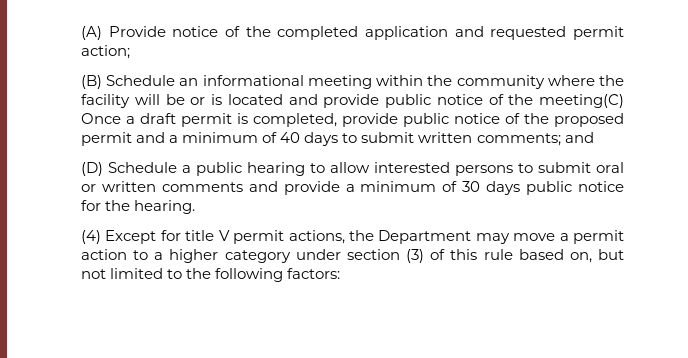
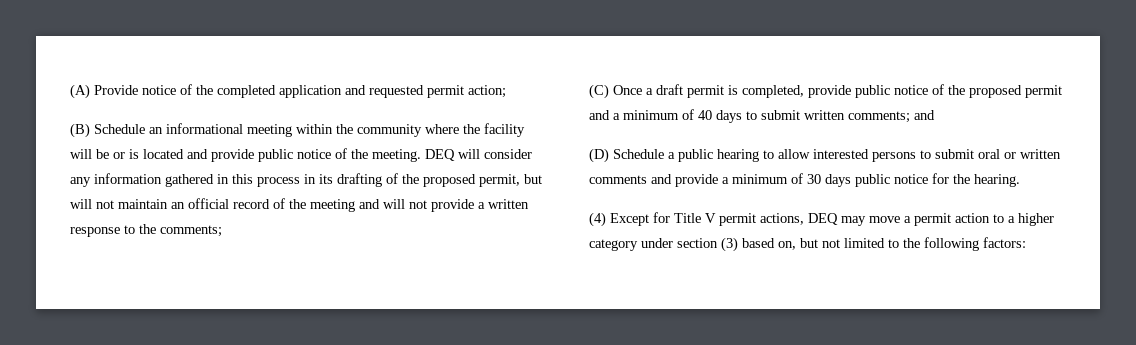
[539,94,624,108] meeting(C) -> [372,149,532,162] [70,173,542,187] [70,198,529,212] [70,224,222,237] [589,84,609,99] meeting. DEQ will consider any information gathered in this process in its drafting of the proposed permit, but will not maintain an official record of the meeting and will not provide a written response to the comments; // (C)
[185,230,215,241] title -> [674,213,701,223] Title
[348,230,472,244] the Department -> [808,213,838,225] DEQ
[430,249,513,260] of this rule -> (738, 244) none

